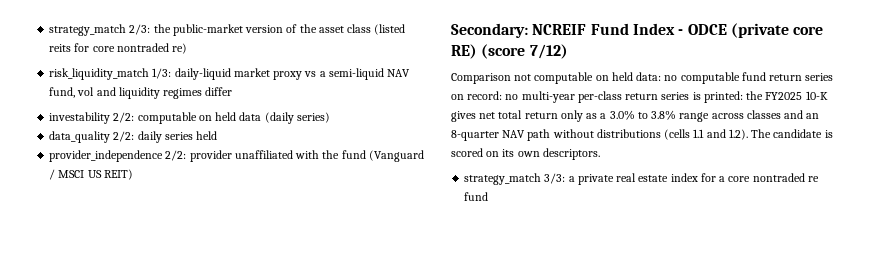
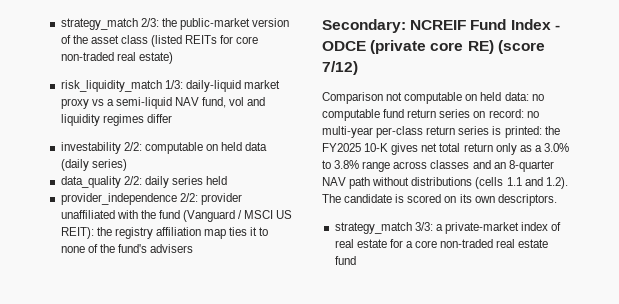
[49,44,72,52] reits -> [185,35,218,44] REITs
[116,43,188,54] nontraded re) -> [60,52,173,64] non-traded real estate)
[103,169,133,180] REIT) -> [60,227,269,239] [60,244,194,253] REIT): the registry affiliation map ties it to none of the fund's advisers
[577,173,698,185] private real estate index -> [444,222,562,234] [334,239,387,248] private-market index of real estate
[752,173,819,182] nontraded re -> [440,239,549,248] non-traded real estate

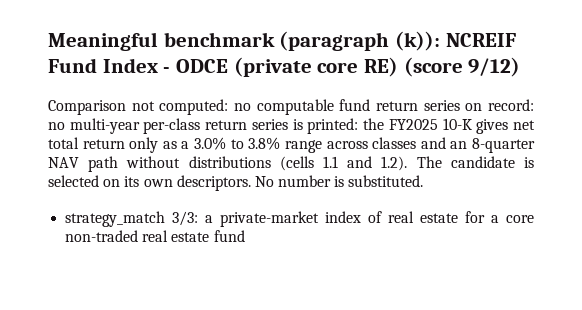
[60,18,290,30] [60,35,259,47] [60,52,173,64] [60,80,280,92] [60,97,266,109] [60,114,172,126] [60,142,268,154] [60,159,127,171] [60,176,228,188] [60,193,242,205] [60,210,293,222] [60,227,269,239] [60,244,194,253] [322,19,406,33] strategy_match 2/3: the public-market version of the asset class (listed REITs for core non-traded real estate) // risk_liquidity_match 1/3: daily-liquid market proxy vs a semi-liquid NAV fund, vol and liquidity regimes differ // investability 2/2: computable on held data (daily series) // data_quality 2/2: daily series held // provider_independence 2/2: provider unaffiliated with the fund (Vanguard / MSCI US REIT): the registry affiliation map ties it to none of the fund's advisers // Secondary: -> [48,31,441,51] Meaningful benchmark (paragraph (k)):
[322,61,358,75] 7/12) -> [468,57,521,77] 9/12)
[404,92,529,104] computable on held data: -> [159,99,229,115] computed:
[407,194,442,203] scored -> [48,175,99,187] selected
(557, 200) none -> [254,175,424,187] No number is substituted.

